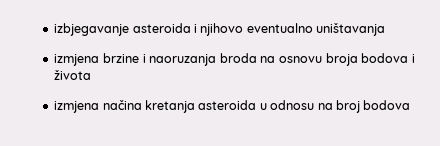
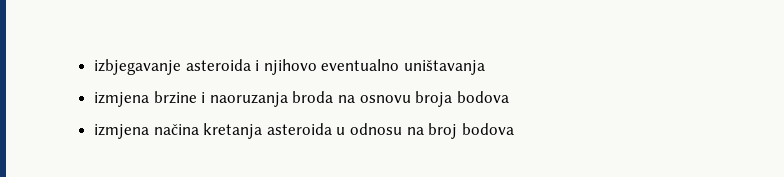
[412,54,416,63] [54,70,92,80] i života -> (509, 97) none

